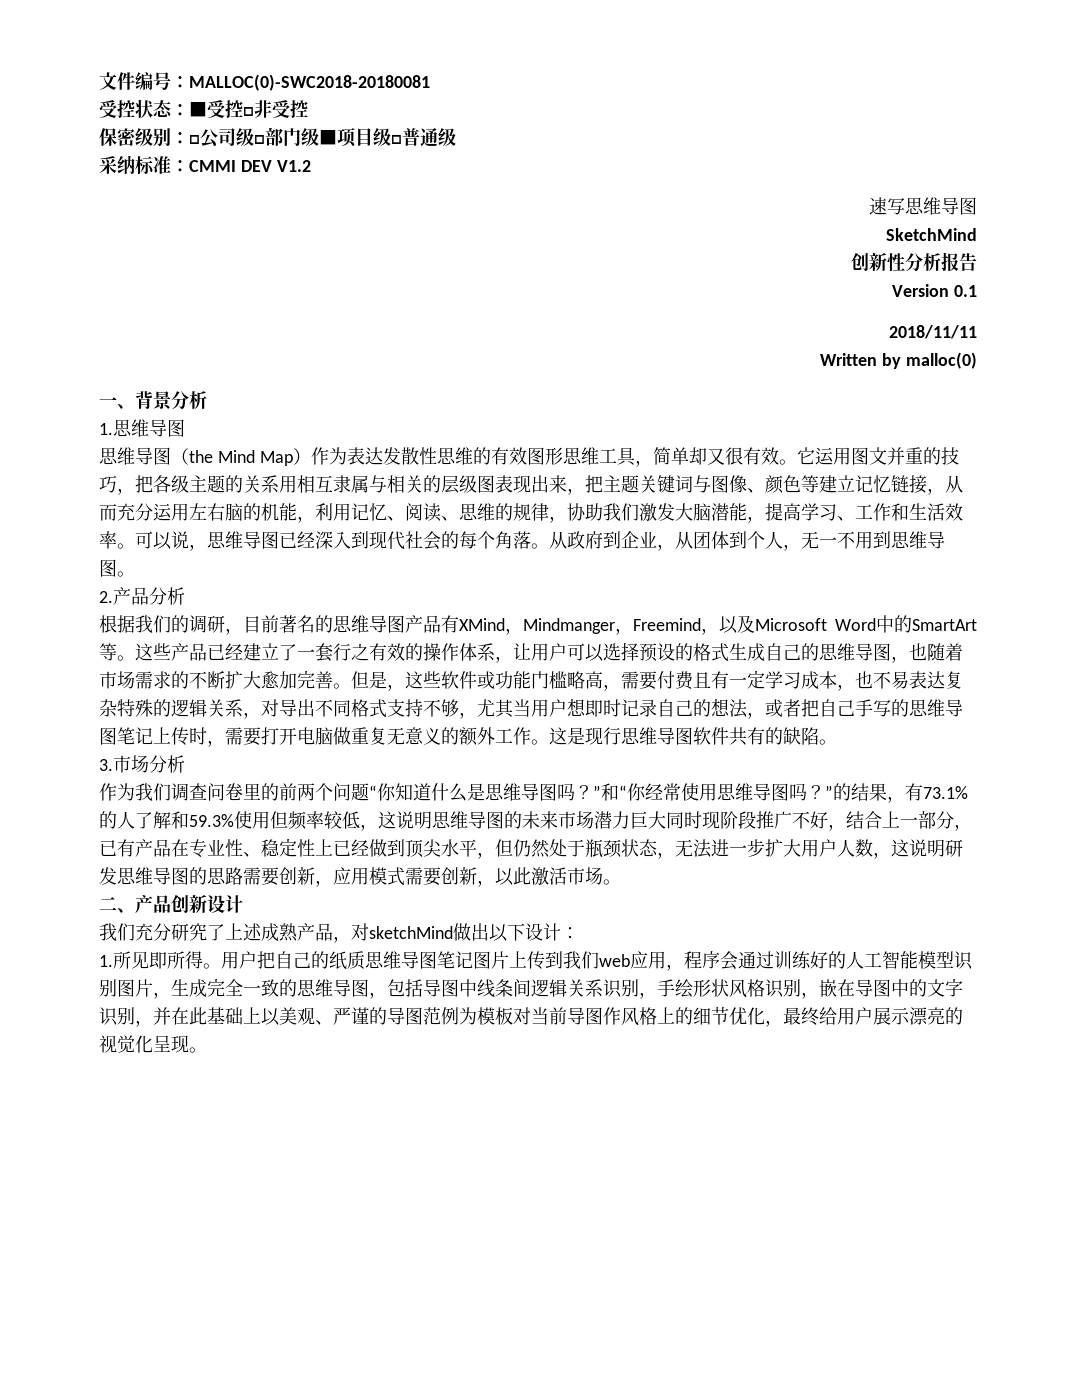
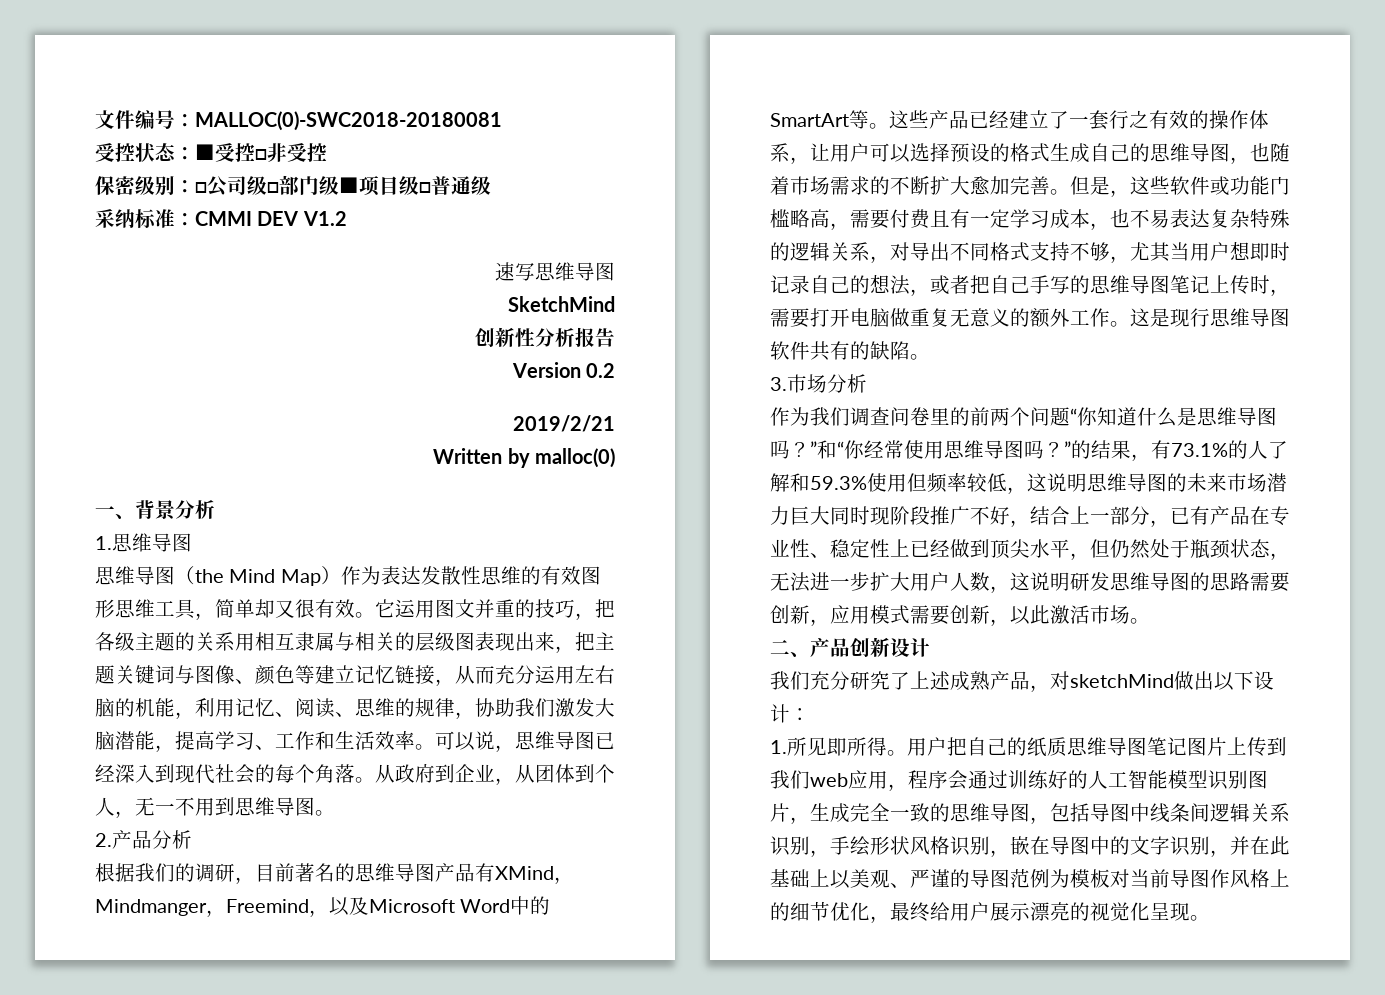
[954,285,977,297] [889,325,977,339] 0.1 // 2018/11/11 -> [586,363,615,378] [513,415,615,432] 0.2 // 2019/2/21

